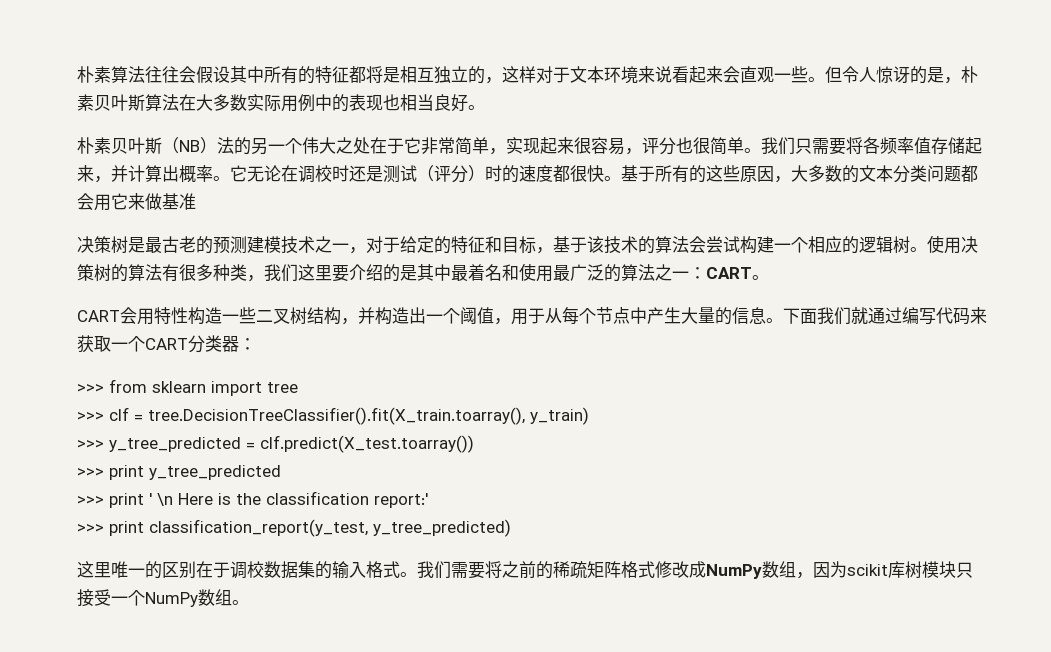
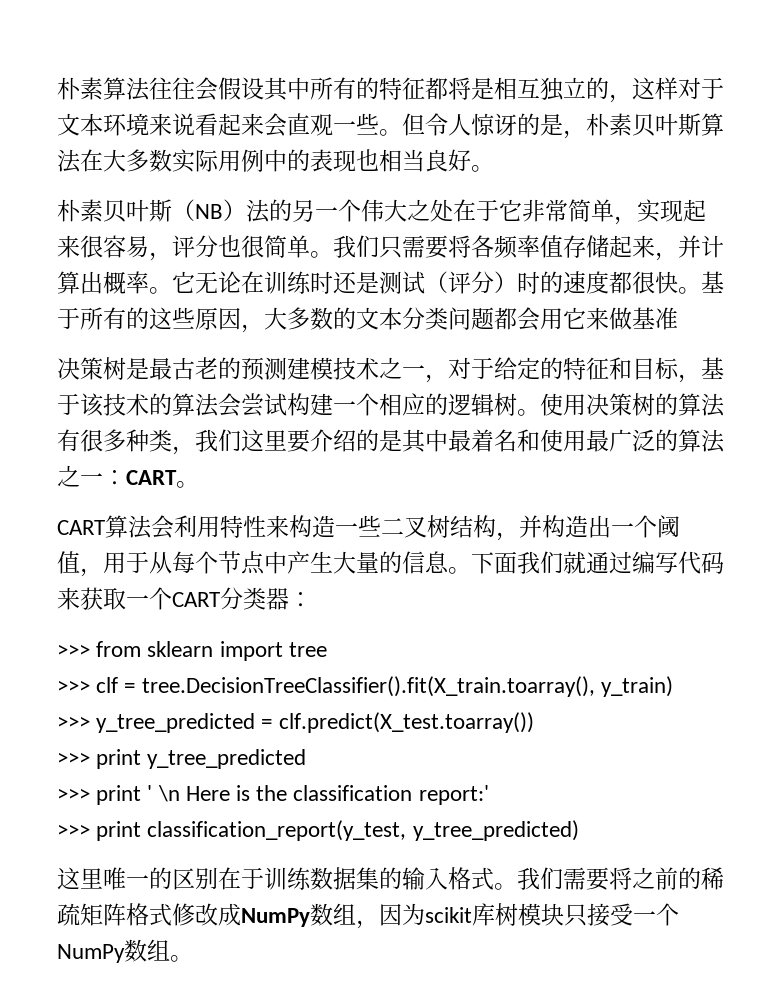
[298,165,332,183] 调校 -> [264,271,311,294] 训练
[120,307,188,325] 会用特性 -> [105,515,289,539] 算法会利用特性来
[230,561,264,579] 调校 -> [264,867,311,890] 训练

